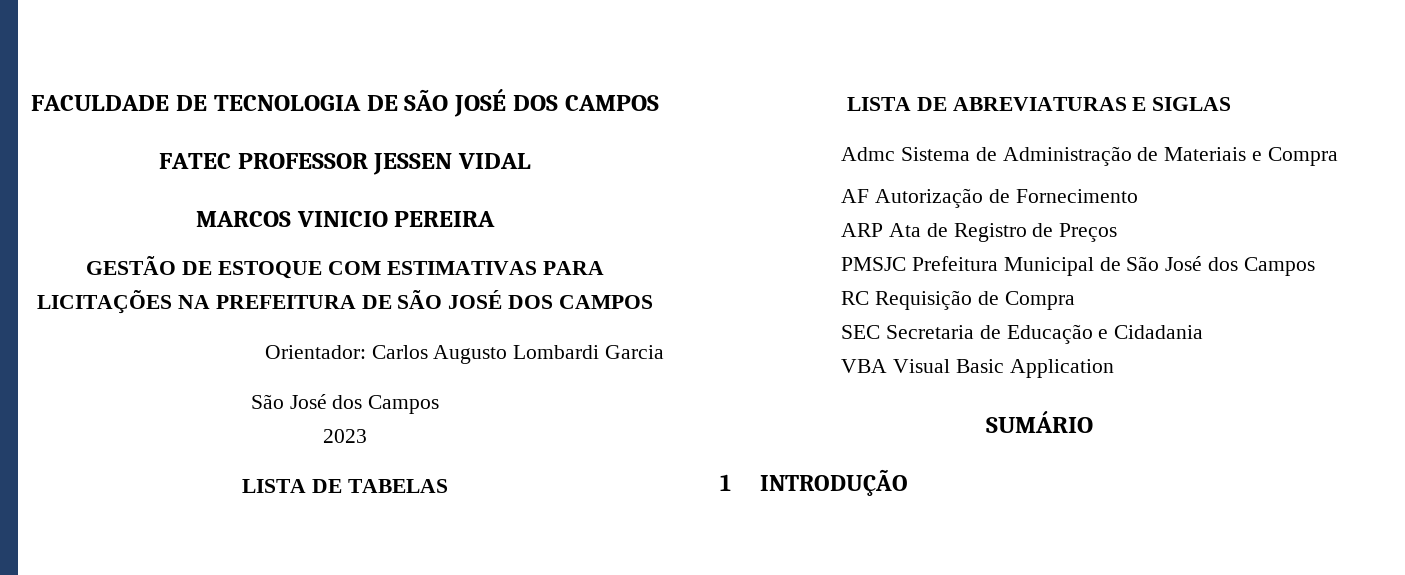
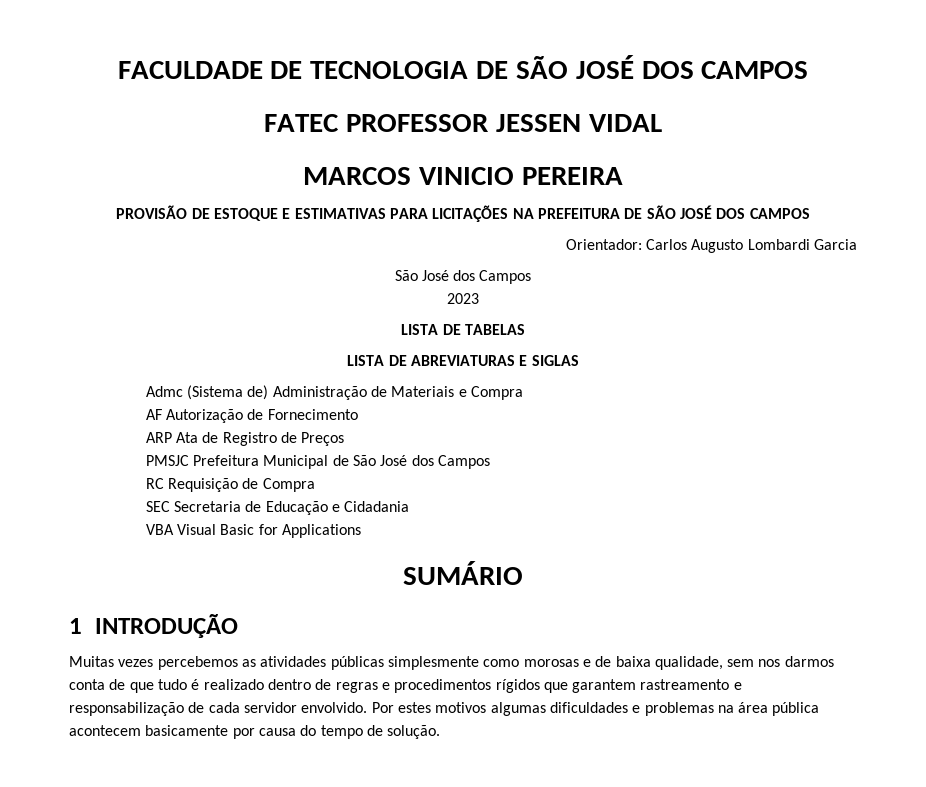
[86,256,177,275] GESTÃO -> [116,205,188,219] PROVISÃO
[327,261,381,275] COM -> [282,208,291,219] E
[901,147,997,161] Sistema de -> [187,385,269,400] (Sistema de)
[1009,359,1114,378] Application -> [258,524,362,538] for Applications
(909, 482) none -> [69,656,834,670] [69,679,742,693] [69,702,820,716] [69,725,441,739] // Muitas vezes percebemos as atividades públicas simplesmente como morosas e de baixa qualidade, sem nos darmos conta de que tudo é realizado dentro de regras e procedimentos rígidos que garantem rastreamento e responsabilização de cada servidor envolvido. Por estes motivos algumas dificuldades e problemas na área pública acontecem basicamente por causa do tempo de solução.

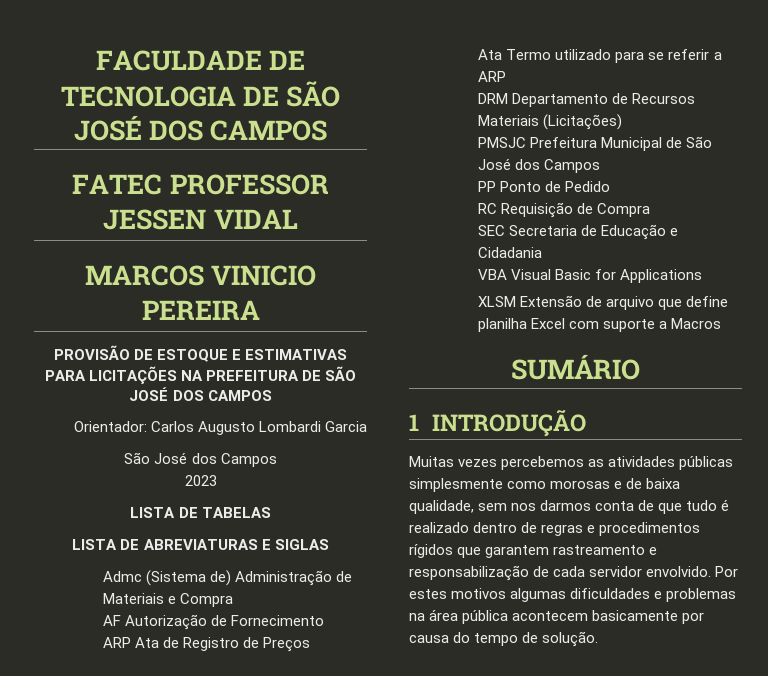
(345, 439) none -> [478,49,722,63] [478,71,507,82] [478,93,696,107] [478,114,623,130] // Ata Termo utilizado para se referir a ARP // DRM Departamento de Recursos Materiais (Licitações)
(490, 462) none -> [478,181,611,192] // PP Ponto de Pedido
(362, 531) none -> [478,295,729,310] [478,318,722,332] // XLSM Extensão de arquivo que define planilha Excel com suporte a Macros

